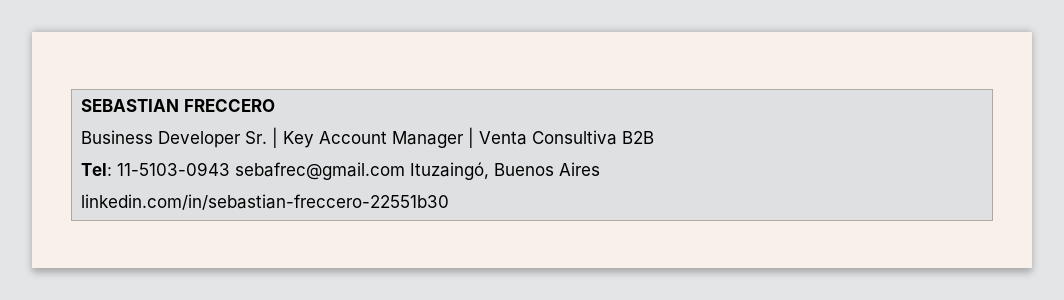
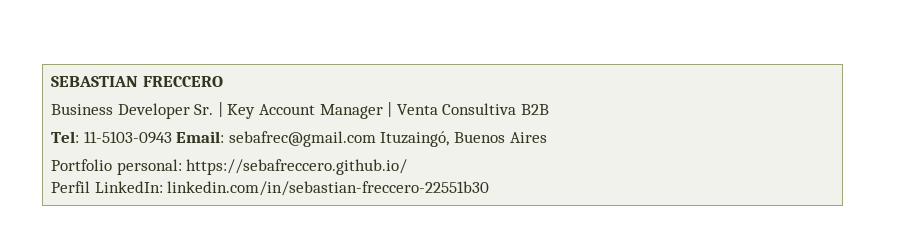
(230, 169) none -> [176,131,225,143] Email:
(600, 169) none -> [51,159,408,175] [51,181,163,193] Portfolio personal: https://sebafreccero.github.io/ // Perfil LinkedIn:

